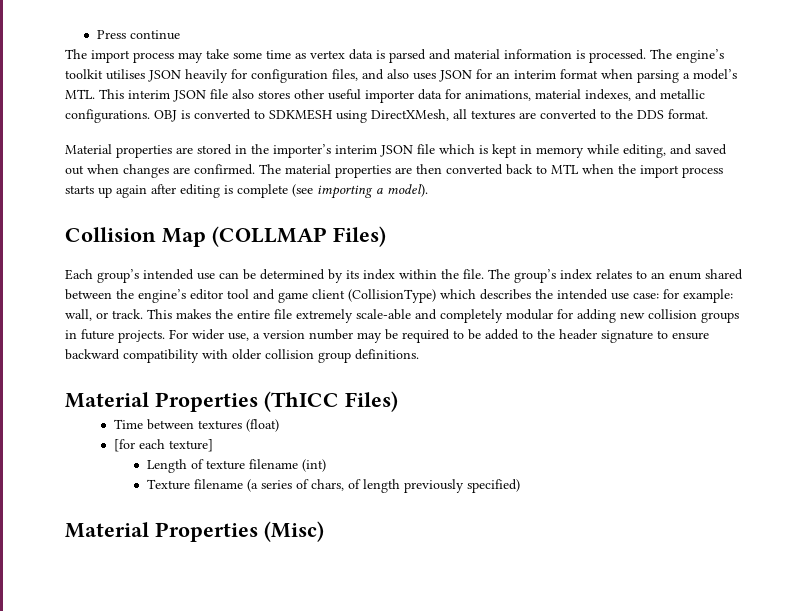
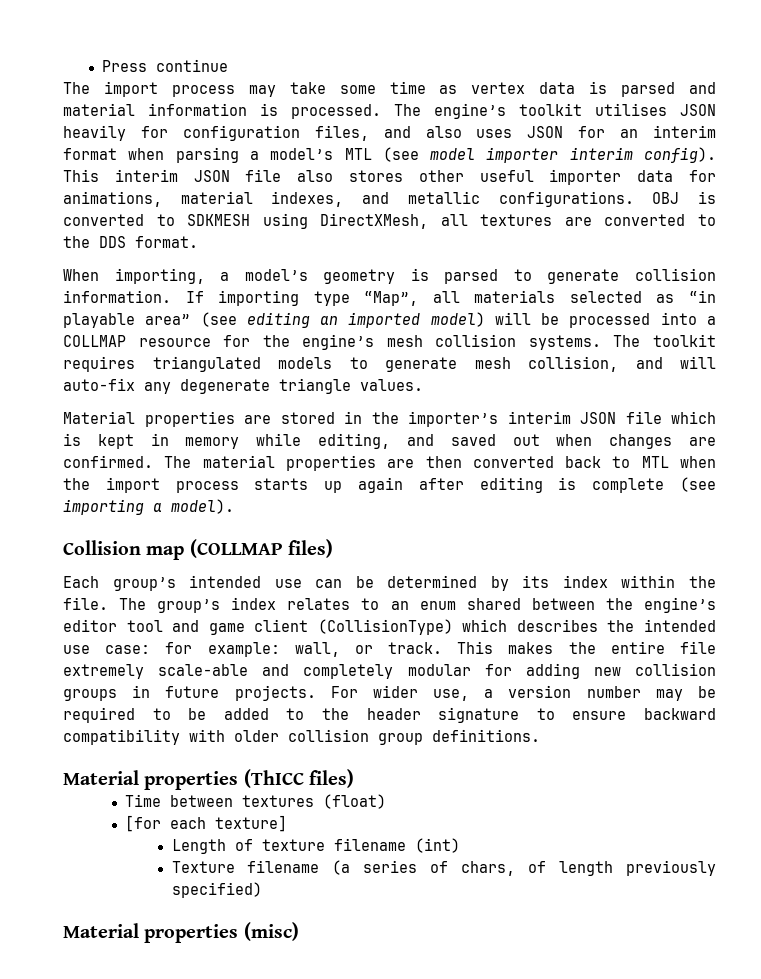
[65,89,95,99] MTL. -> [344,147,716,163] MTL (see model importer interim config).
(708, 114) none -> [63,268,716,284] [63,290,716,306] [63,312,716,328] [63,334,716,350] [63,356,716,372] [63,378,423,394] // When importing, a model’s geometry is parsed to generate collision information. If importing type “Map”, all materials selected as “in playable area” (see editing an imported model) will be processed into a COLLMAP resource for the engine’s mesh collision systems. The toolkit requires triangulated models to generate mesh collision, and will auto-fix any degenerate triangle values.
[162,226,386,247] Map (COLLMAP Files) -> [146,539,334,560] map (COLLMAP files)
[155,391,398,412] Properties (ThICC Files) -> [144,769,355,790] properties (ThICC files)
[155,521,324,542] Properties (Misc) -> [144,922,299,943] properties (misc)

